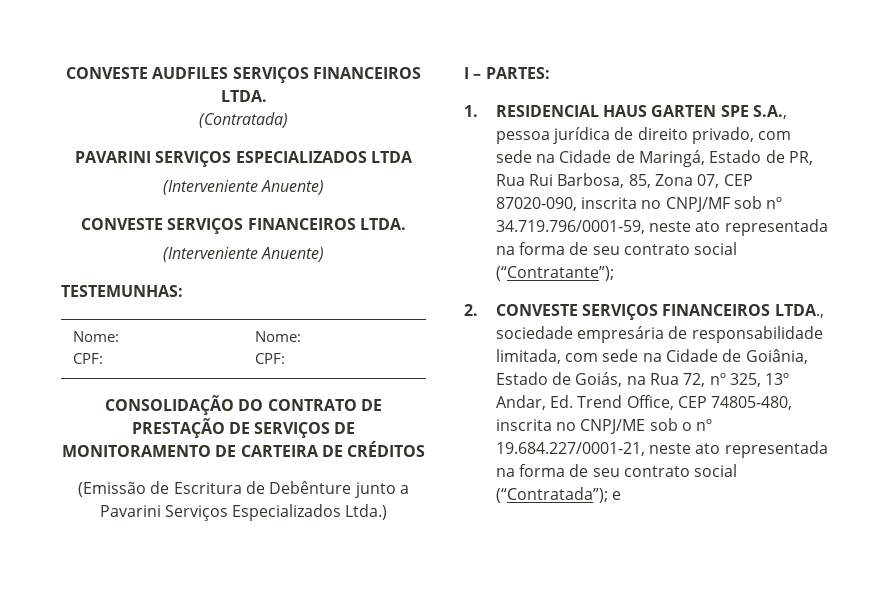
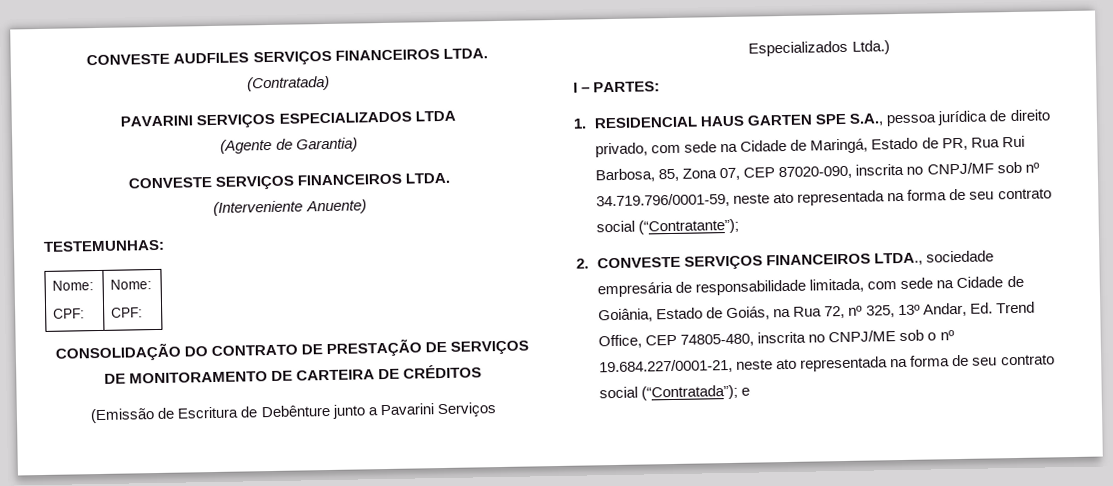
[162,180,325,195] (Interveniente Anuente) -> [220,137,358,154] (Agente de Garantia)

